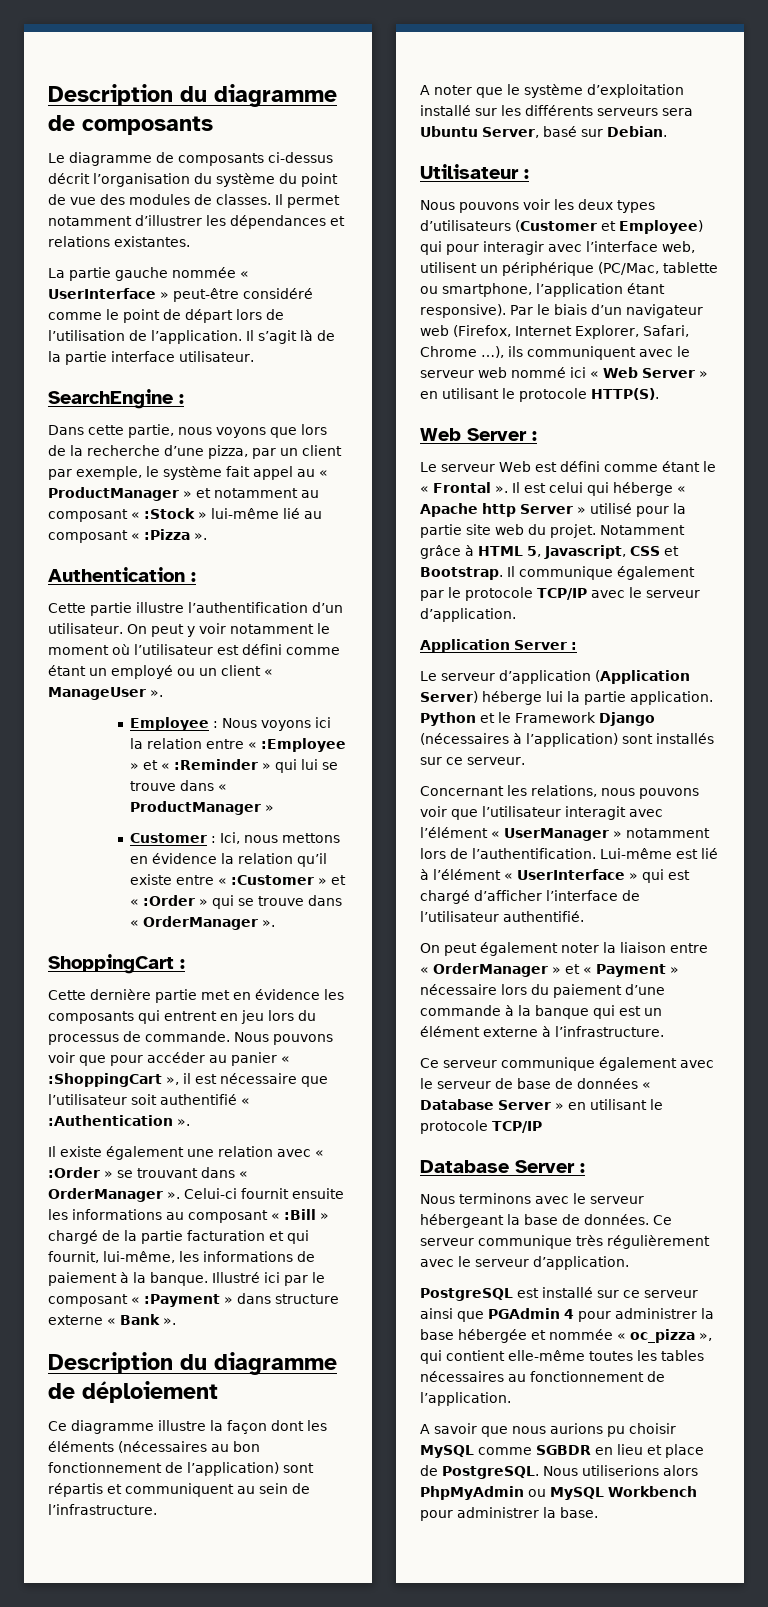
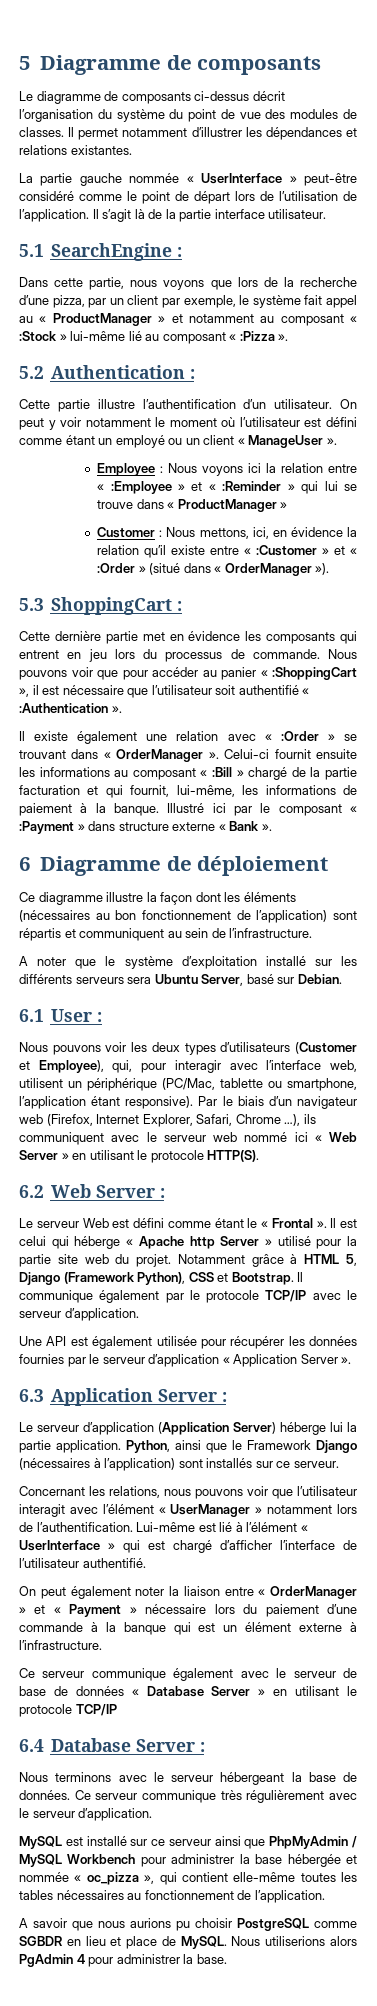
[48,84,337,107] Description du diagramme -> [19,55,162,75] 5 Diagramme
(254, 356) none -> [19,244,44,257] 5.1
(207, 536) none -> [19,366,44,379] 5.2
[220,832,341,844] Ici, nous mettons -> [166,527,269,539] Nous mettons, ici,
[212,895,343,909] [130,916,276,930] qui se trouve dans « OrderManager ». // -> [149,563,330,576] [19,598,44,611] (situé dans « OrderManager »). // 5.3
[48,1352,337,1375] Description du diagramme -> [19,856,162,876] 6 Diagramme
[420,164,519,179] Utilisateur -> [19,1009,92,1022] 6.1 User
[619,220,703,234] [420,241,442,255] Employee) qui -> [38,1060,133,1073] Employee), qui,
(659, 394) none -> [19,1185,44,1198] 6.2
[544,545,626,559] Javascript, -> [19,1272,186,1285] Django (Framework Python),
(516, 615) none -> [19,1336,357,1349] [19,1354,352,1367] [19,1389,44,1402] Une API est également utilisée pour récupérer les données fournies par le serveur d’application « Application Server ». // 6.3
[420,712,495,726] Python et -> [126,1440,227,1453] Python, ainsi que
(542, 1127) none -> [19,1739,44,1752] 6.4
[420,1288,513,1301] PostgreSQL -> [19,1836,62,1849] MySQL
[488,1308,574,1319] PGAdmin 4 -> [269,1836,357,1849] [19,1854,136,1867] PhpMyAdmin / MySQL Workbench
[420,1445,474,1458] MySQL -> [237,1918,309,1931] PostgreSQL
[442,1466,539,1479] PostgreSQL. -> [180,1936,227,1949] MySQL.
[420,1486,697,1500] PhpMyAdmin ou MySQL Workbench -> [19,1954,85,1967] PgAdmin 4

